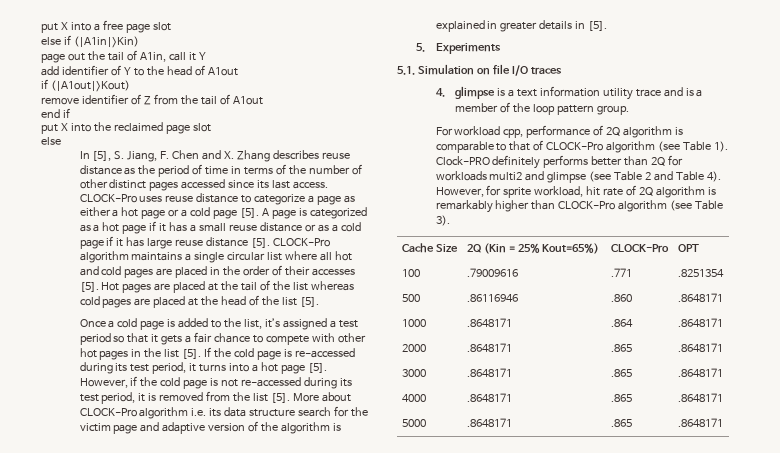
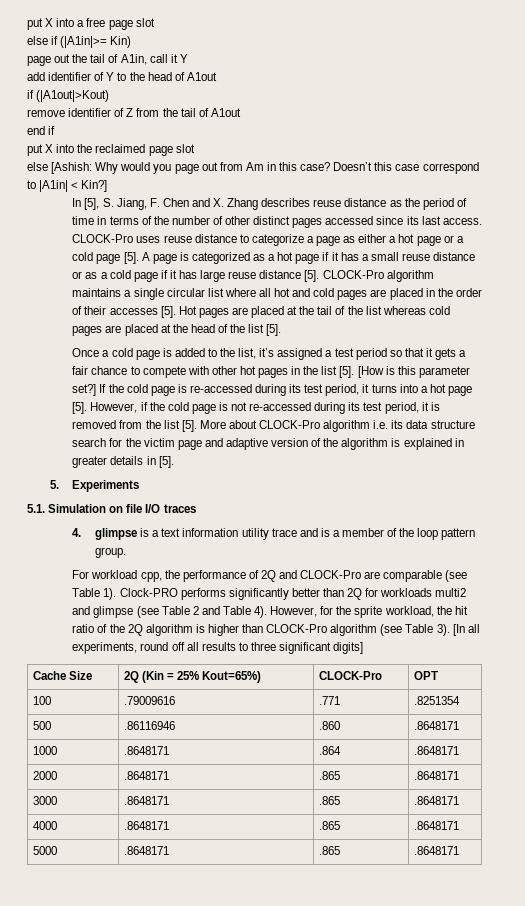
[73,36,139,48] (|A1in|>Kin) -> [60,36,132,48] (|A1in|>= Kin)
(61, 141) none -> [51,162,479,174] [27,180,108,192] [Ashish: Why would you page out from Am in this case? Doesn’t this case correspond to |A1in| < Kin?]
(202, 354) none -> [357,366,470,378] [72,384,97,396] [How is this parameter set?]
(524, 133) none -> [164,570,180,579] the
[623,126,684,138] [435,140,656,153] algorithm is comparable to that of CLOCK-Pro algorithm -> [279,570,443,582] and CLOCK-Pro are comparable
[492,155,589,169] definitely performs -> [180,588,289,600] performs significantly
(502, 190) none -> [336,606,352,615] the
[586,185,717,198] [435,200,493,213] hit rate of 2Q algorithm is remarkably -> [436,606,468,615] [72,624,205,636] the hit ratio of the 2Q algorithm is
(450, 220) none -> [452,624,480,636] [72,642,364,654] [In all experiments, round off all results to three significant digits]

